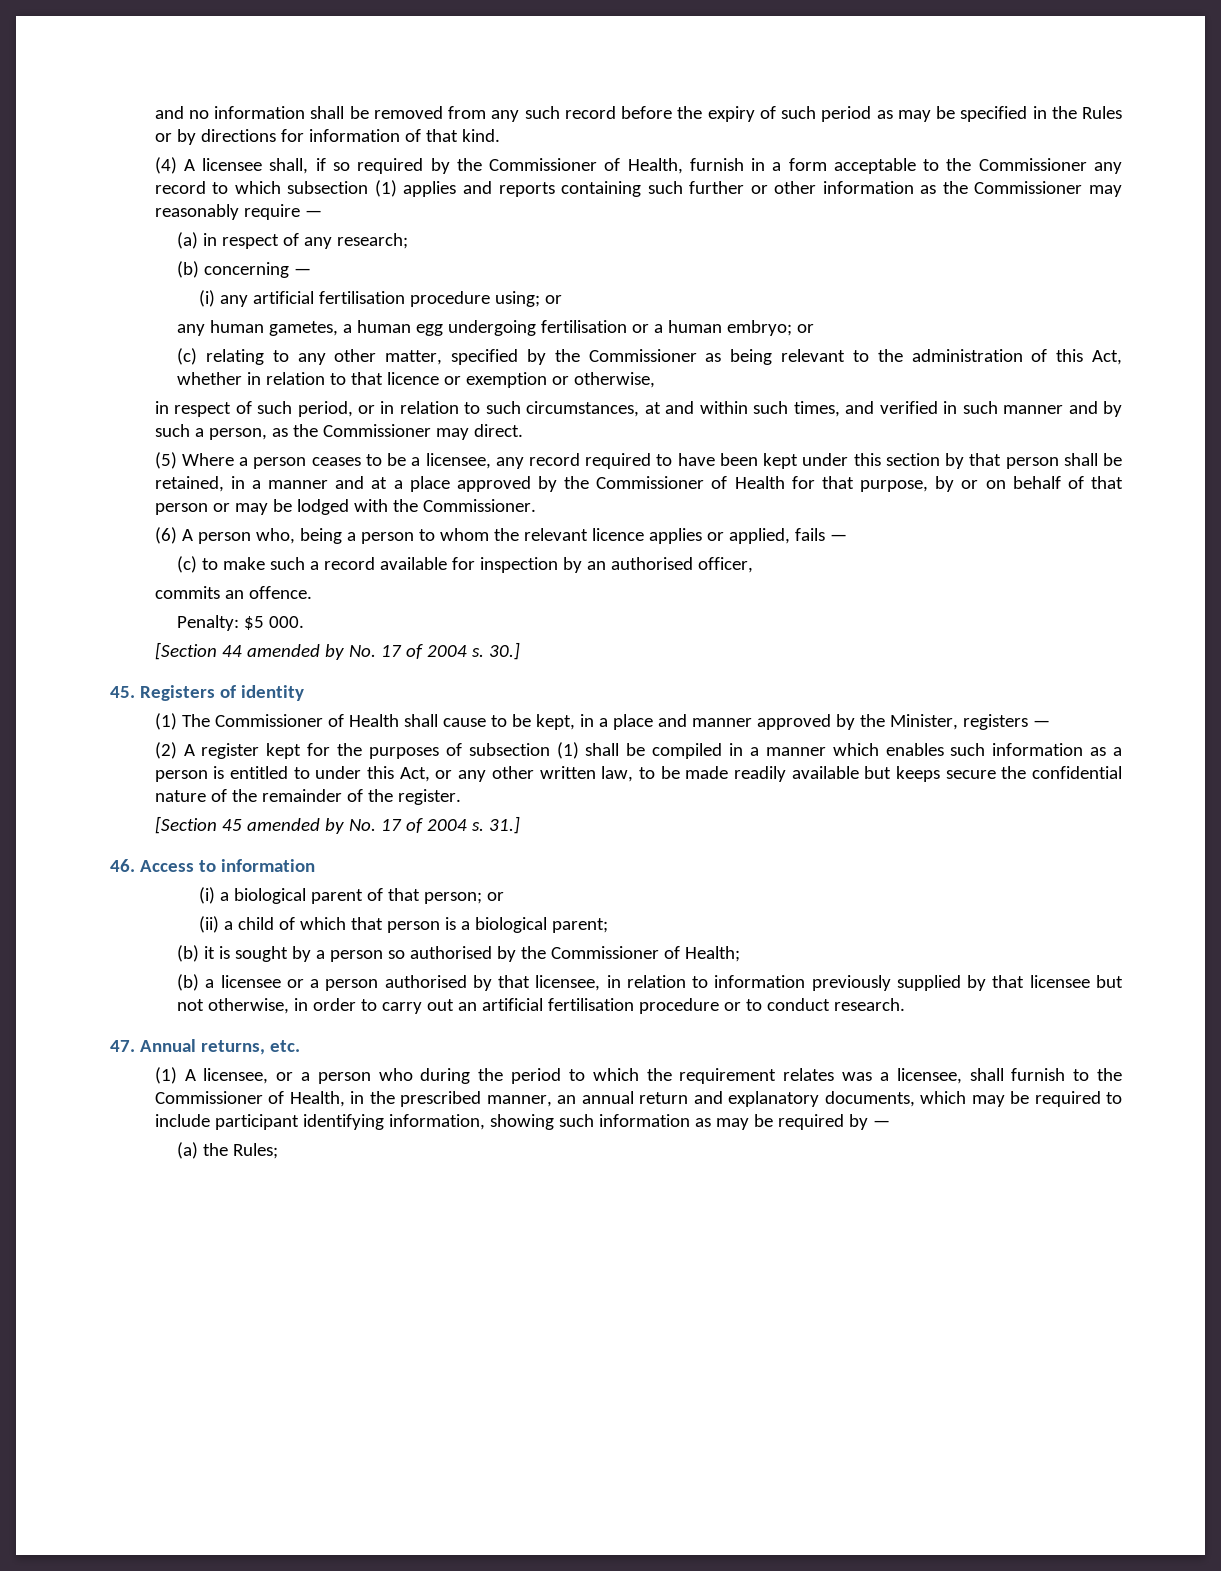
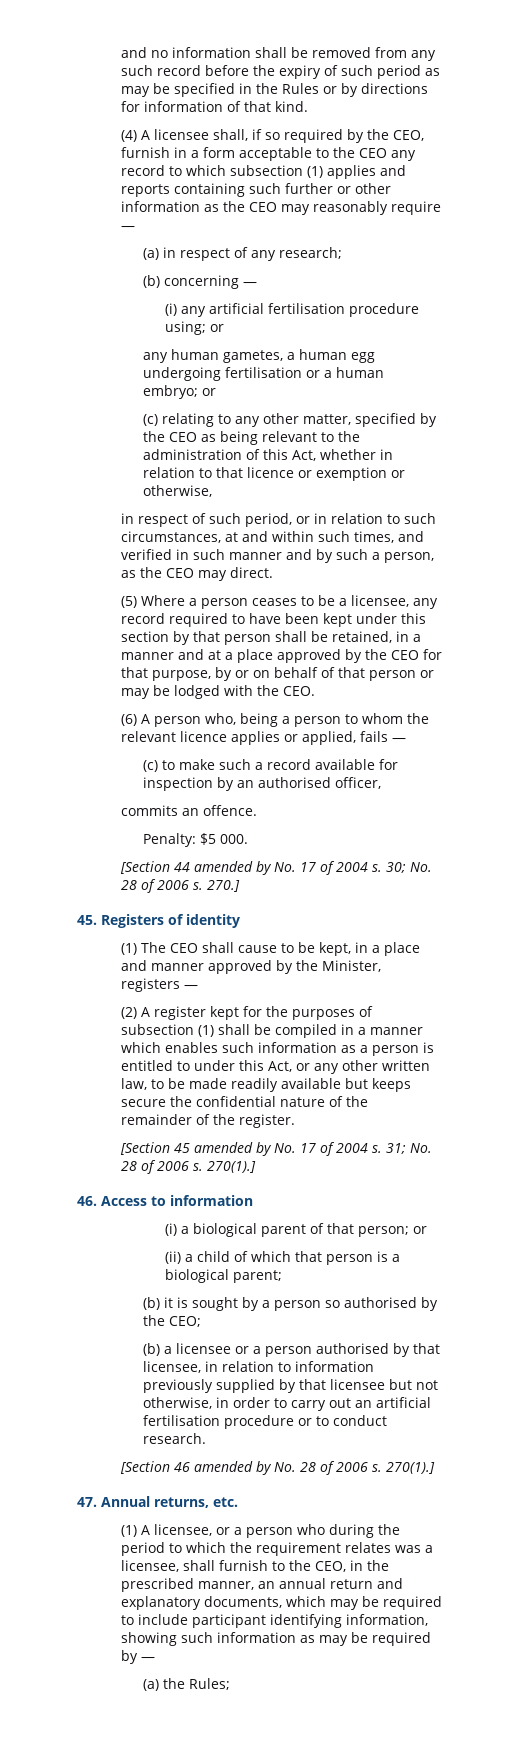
[489,158,683,174] Commissioner of Health, -> [392,130,424,141] CEO,
[978,158,1087,171] Commissioner -> [358,148,387,158] CEO
[974,181,1083,194] Commissioner -> [248,202,277,212] CEO
[588,349,697,362] Commissioner -> [168,432,197,442] CEO
[322,424,431,437] Commissioner -> [165,568,194,578] CEO
[596,476,785,489] Commissioner of Health -> [390,650,419,660] CEO
[422,499,536,512] Commissioner. -> [282,686,315,696] CEO.
[488,642,520,660] 30.] -> [385,862,432,873] [120,879,240,893] 30; No. 28 of 2006 s. 270.]
[214,714,399,727] Commissioner of Health -> [169,943,198,953] CEO
[488,816,520,834] 31.] -> [385,1143,432,1154] [120,1160,256,1174] 31; No. 28 of 2006 s. 270(1).]
[550,946,740,962] Commissioner of Health; -> [168,1316,201,1327] CEO;
(905, 1004) none -> [119,1461,435,1475] // [Section 46 amended by No. 28 of 2006 s. 270(1).]
[154,1091,345,1107] Commissioner of Health, -> [314,1561,346,1572] CEO,

